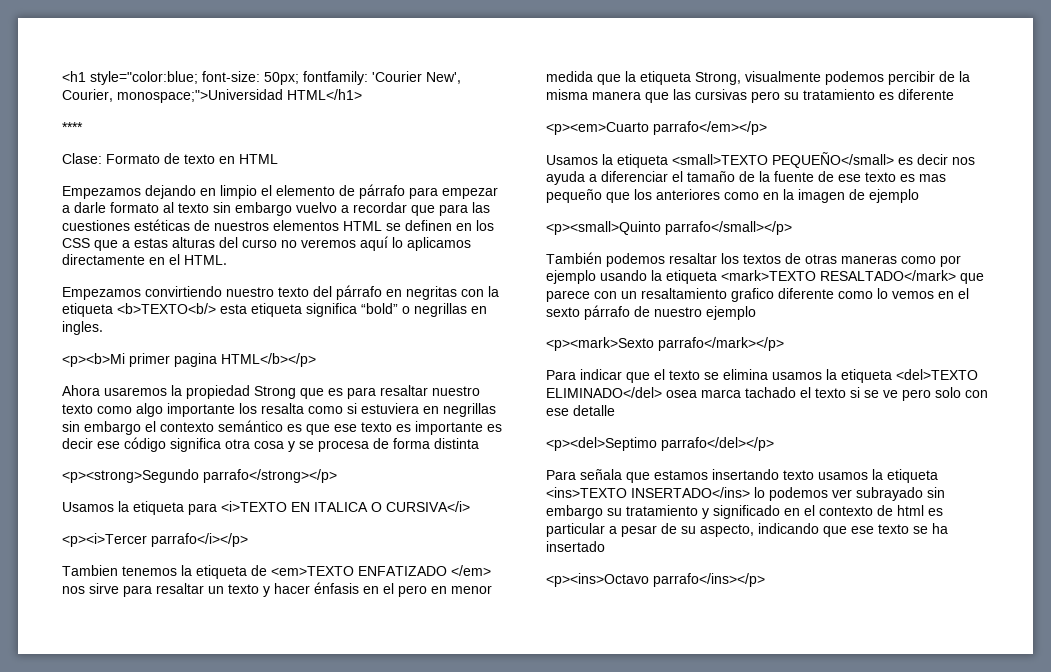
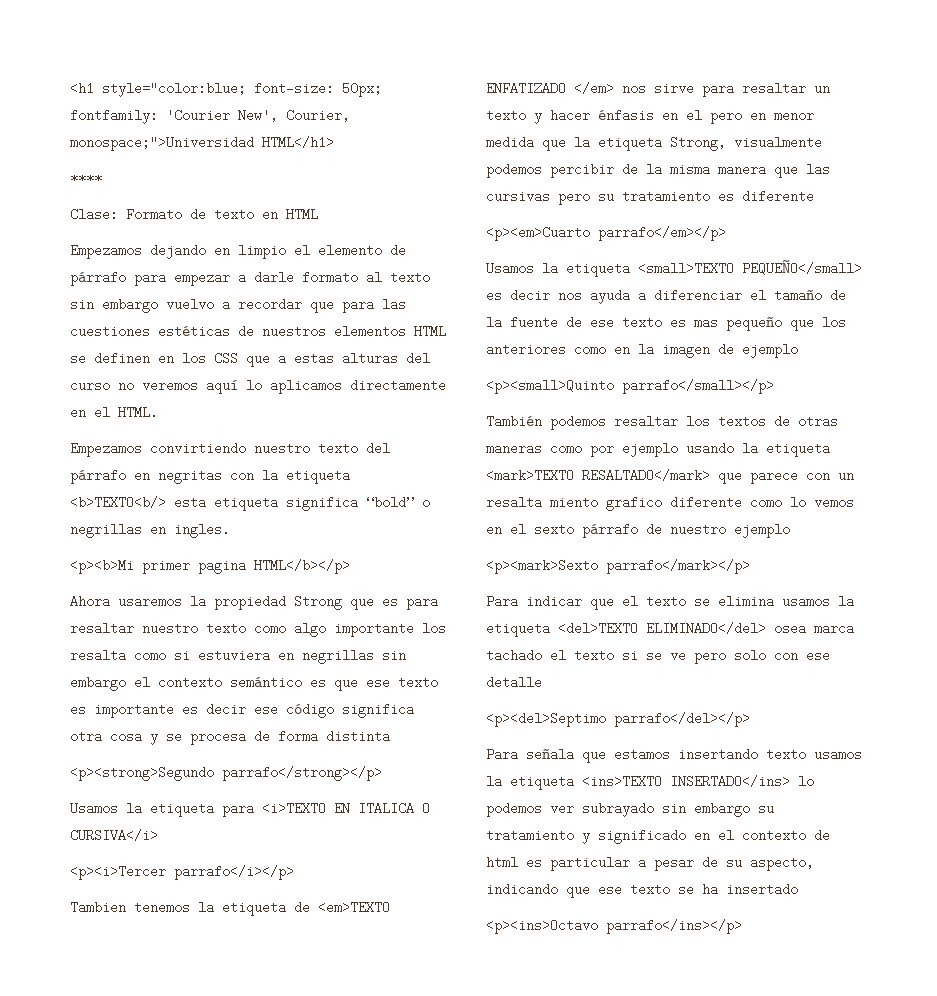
[641,288,727,299] resaltamiento -> [486,496,598,509] resalta miento

